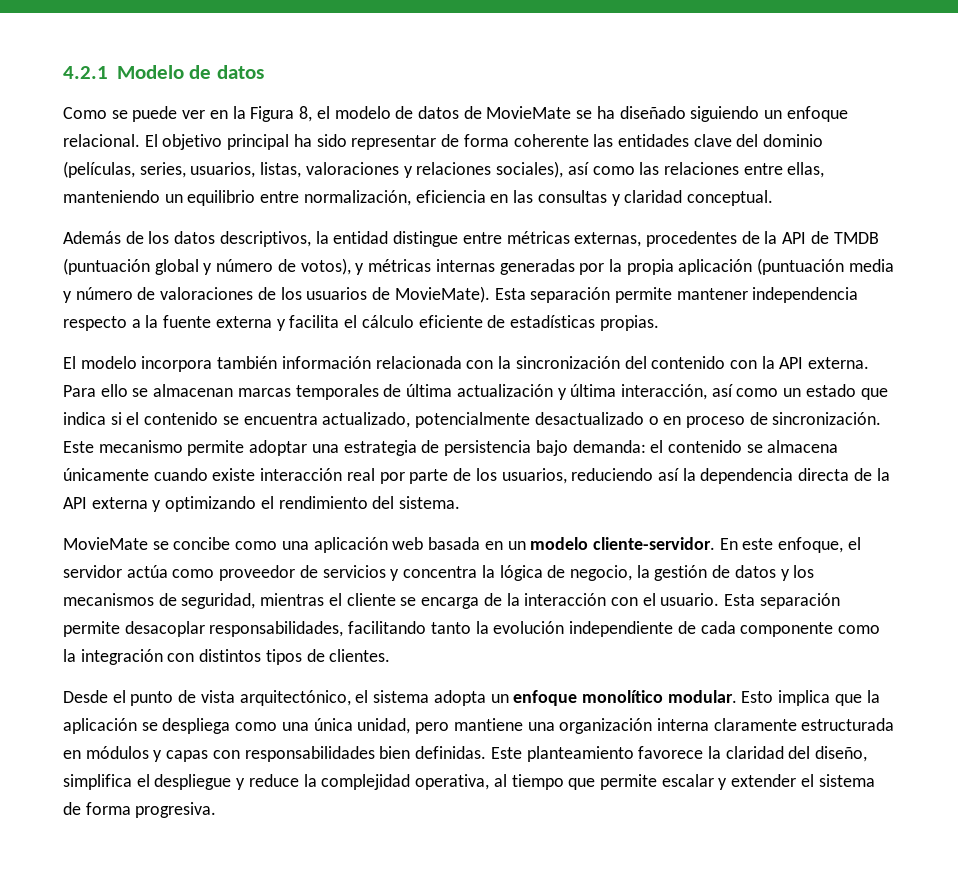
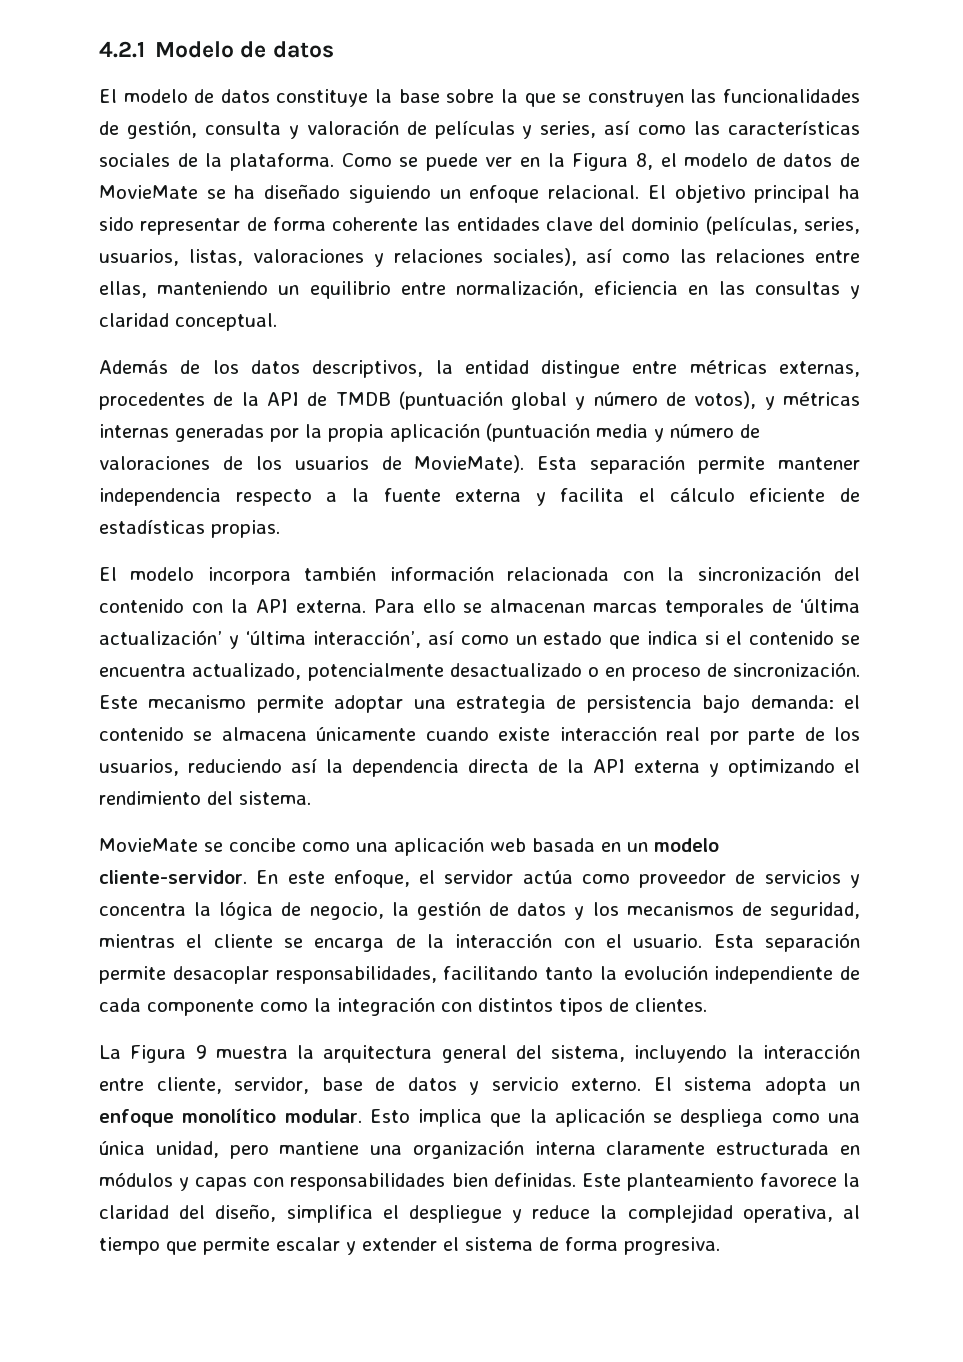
(264, 72) none -> [99,89,861,107] [99,120,860,139] [99,153,334,171] El modelo de datos constituye la base sobre la que se construyen las funcionalidades de gestión, consulta y valoración de películas y series, así como las características sociales de la plataforma.
[406,384,707,400] última actualización y última interacción, -> [799,599,860,613] [99,630,421,649] ‘última actualización’ y ‘última interacción’,
[63,690,369,706] Desde el punto de vista arquitectónico, el -> [99,1044,860,1063] [99,1077,672,1095] La Figura 9 muestra la arquitectura general del sistema, incluyendo la interacción entre cliente, servidor, base de datos y servicio externo. El

